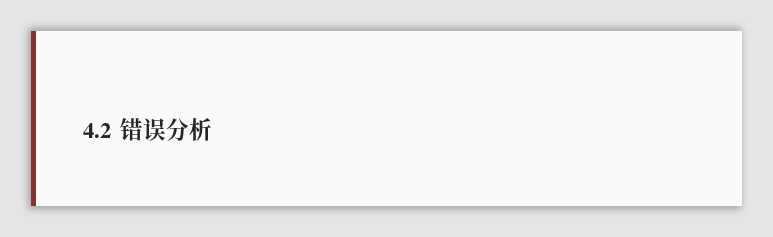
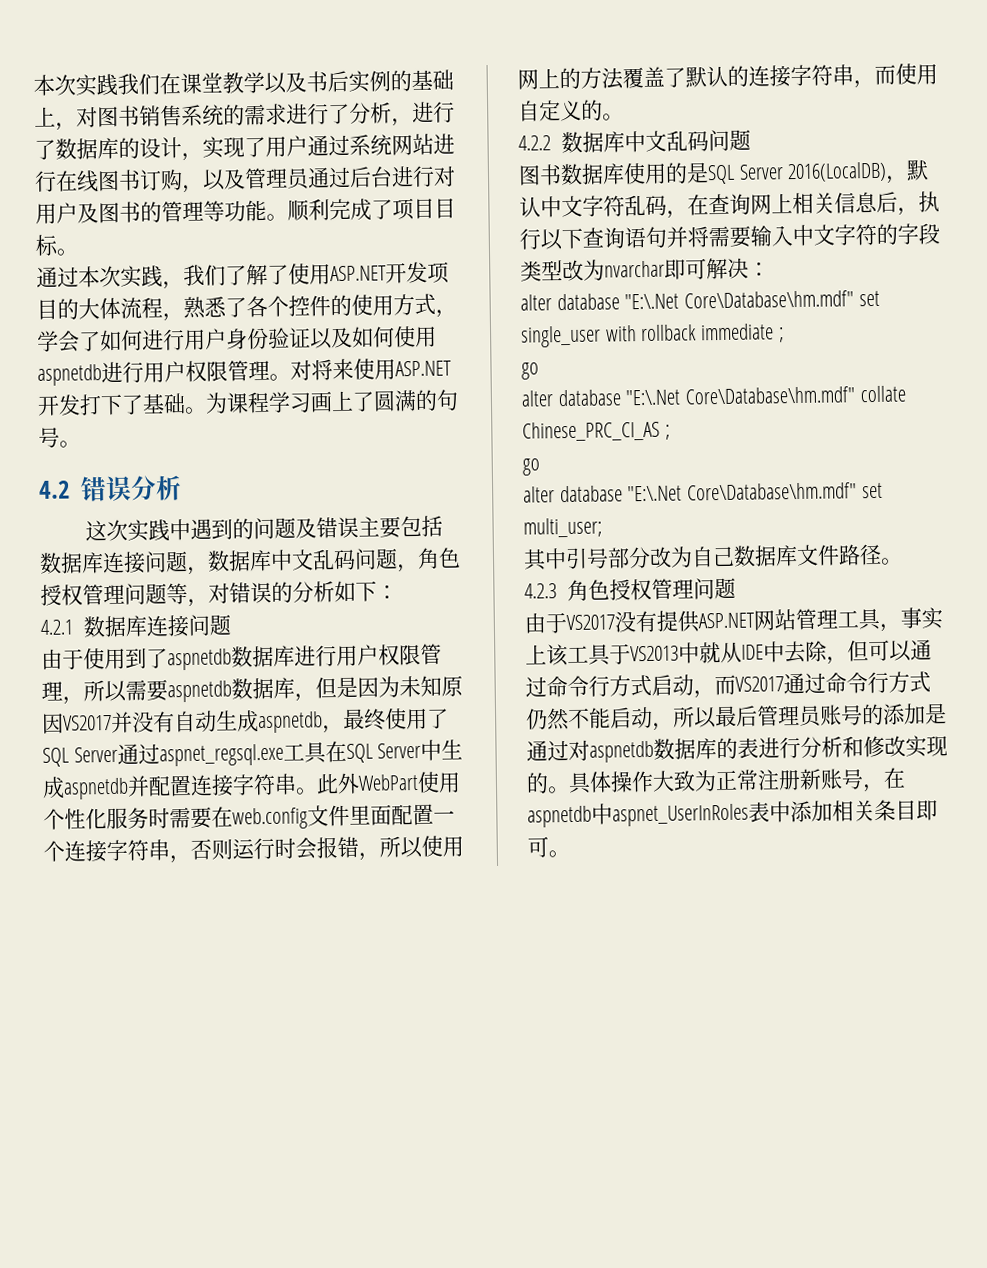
[83,118,212,141] 4.2错误分析 -> [33,69,454,97] [34,101,455,131] [34,133,455,162] [34,165,456,194] [35,197,456,224] [35,234,79,256] [36,261,450,290] [36,293,457,322] [36,326,437,353] [37,358,452,386] [37,389,459,416] [38,426,81,448] [38,475,182,502] [84,515,443,542] [39,547,461,576] [40,580,398,608] [40,614,231,638] [41,643,442,671] [41,675,463,705] [42,708,449,734] [42,739,464,767] [42,771,461,800] [43,803,455,830] [43,835,464,864] [517,63,938,90] [518,99,624,122] [518,129,751,154] [518,159,930,186] [519,191,940,219] [519,223,940,251] [520,257,770,282] [520,290,880,311] [520,323,784,348] [521,362,539,380] [521,385,906,407] [522,420,670,442] [522,458,540,476] [523,482,883,503] [523,517,602,538] [523,543,903,571] [524,577,736,602] [524,607,943,634] [525,639,932,667] [525,671,931,699] [525,703,947,731] [526,735,948,763] [526,767,906,795] [527,799,938,828] [527,836,570,858] 本次实践我们在课堂教学以及书后实例的基础上，对图书销售系统的需求进行了分析，进行了数据库的设计，实现了用户通过系统网站进行在线图书订购，以及管理员通过后台进行对用户及图书的管理等功能。顺利完成了项目目标。 // 通过本次实践，我们了解了使用ASP.NET开发项目的大体流程，熟悉了各个控件的使用方式，学会了如何进行用户身份验证以及如何使用aspnetdb进行用户权限管理。对将来使用ASP.NET开发打下了基础。为课程学习画上了圆满的句号。 // 4.2错误分析 // 这次实践中遇到的问题及错误主要包括数据库连接问题，数据库中文乱码问题，角色授权管理问题等，对错误的分析如下： // 4.2.1数据库连接问题 // 由于使用到了aspnetdb数据库进行用户权限管理，所以需要aspnetdb数据库，但是因为未知原因VS2017并没有自动生成aspnetdb，最终使用了SQL Server通过aspnet_regsql.exe工具在SQL Server中生成aspnetdb并配置连接字符串。此外WebPart使用个性化服务时需要在web.config文件里面配置一个连接字符串，否则运行时会报错，所以使用网上的方法覆盖了默认的连接字符串，而使用自定义的。 // 4.2.2数据库中文乱码问题 // 图书数据库使用的是SQL Server 2016(LocalDB)，默认中文字符乱码，在查询网上相关信息后，执行以下查询语句并将需要输入中文字符的字段类型改为nvarchar即可解决： // alter database "E:\.Net Core\Database\hm.mdf" set single_user with rollback immediate ; // go // alter database "E:\.Net Core\Database\hm.mdf" collate Chinese_PRC_CI_AS ; // go // alter database "E:\.Net Core\Database\hm.mdf" set multi_user; // 其中引号部分改为自己数据库文件路径。 // 4.2.3角色授权管理问题 // 由于VS2017没有提供ASP.NET网站管理工具，事实上该工具于VS2013中就从IDE中去除，但可以通过命令行方式启动，而VS2017通过命令行方式仍然不能启动，所以最后管理员账号的添加是通过对aspnetdb数据库的表进行分析和修改实现的。具体操作大致为正常注册新账号，在aspnetdb中aspnet_UserInRoles表中添加相关条目即可。

